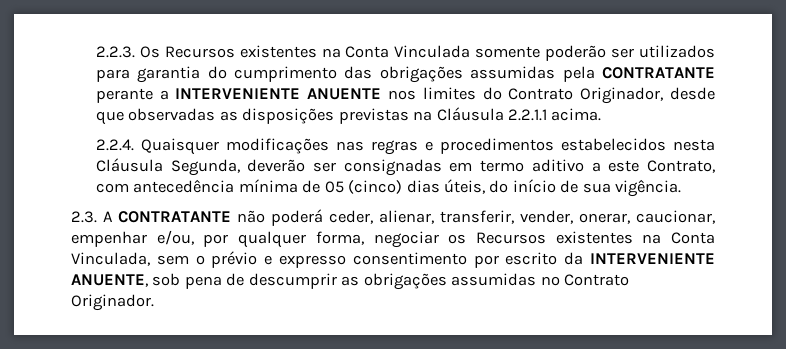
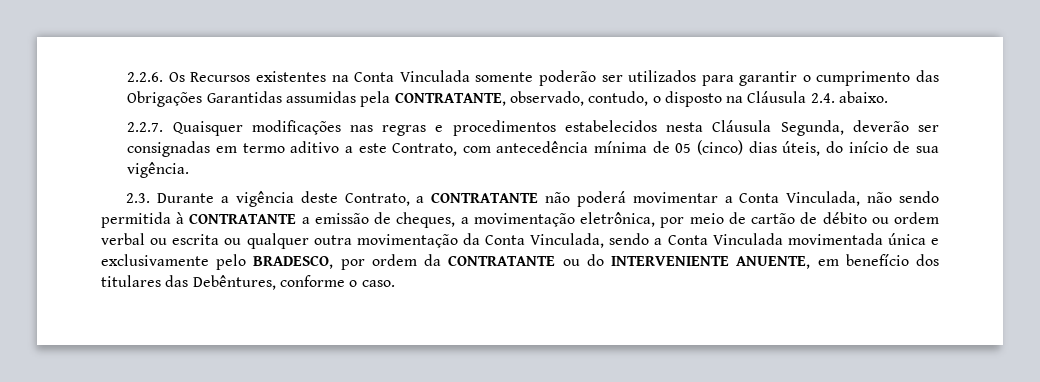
[95,46,135,58] 2.2.3. -> [127,72,164,82] 2.2.6.
[137,66,716,83] [95,87,716,104] [95,107,602,125] [95,139,134,151] garantia do cumprimento das obrigações assumidas pela CONTRATANTE perante a INTERVENIENTE ANUENTE nos limites do Contrato Originador, desde que observadas as disposições previstas na Cláusula 2.2.1.1 acima. // 2.2.4. -> [739,70,940,86] [127,91,889,107] [127,122,164,132] garantir o cumprimento das Obrigações Garantidas assumidas pela CONTRATANTE, observado, contudo, o disposto na Cláusula 2.4. abaixo. // 2.2.7.
[103,209,715,226] [71,230,716,248] [71,251,715,268] [71,273,630,290] [71,294,154,311] A CONTRATANTE não poderá ceder, alienar, transferir, vender, onerar, caucionar, empenhar e/ou, por qualquer forma, negociar os Recursos existentes na Conta Vinculada, sem o prévio e expresso consentimento por escrito da INTERVENIENTE ANUENTE, sob pena de descumprir as obrigações assumidas no Contrato Originador. -> [157,191,940,207] [101,212,940,228] [101,233,939,249] [101,254,940,270] [101,275,395,290] Durante a vigência deste Contrato, a CONTRATANTE não poderá movimentar a Conta Vinculada, não sendo permitida à CONTRATANTE a emissão de cheques, a movimentação eletrônica, por meio de cartão de débito ou ordem verbal ou escrita ou qualquer outra movimentação da Conta Vinculada, sendo a Conta Vinculada movimentada única e exclusivamente pelo BRADESCO, por ordem da CONTRATANTE ou do INTERVENIENTE ANUENTE, em benefício dos titulares das Debêntures, conforme o caso.

